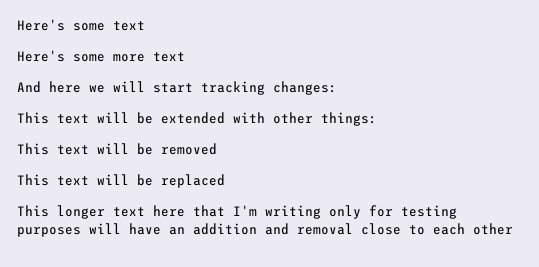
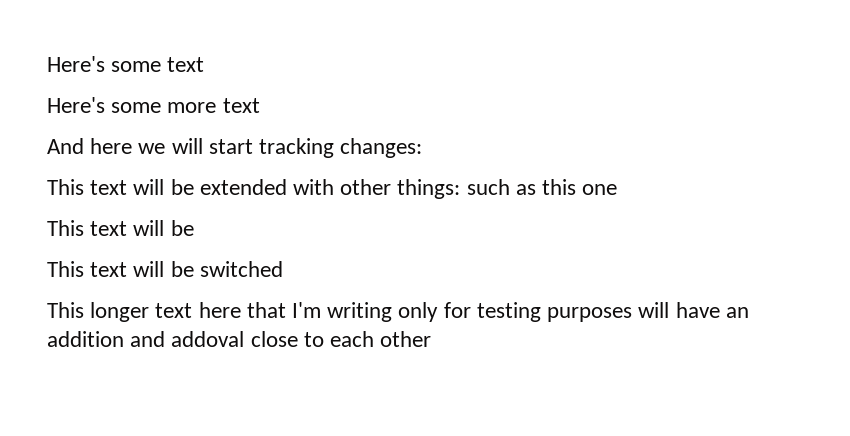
[17,143,217,155] [17,174,225,188] // This text will be removed // This text will be replaced -> [466,179,618,195] [47,220,194,236] [47,261,283,277] such as this one // This text will be // This text will be switched
[297,223,353,235] removal -> [171,331,245,347] addoval

